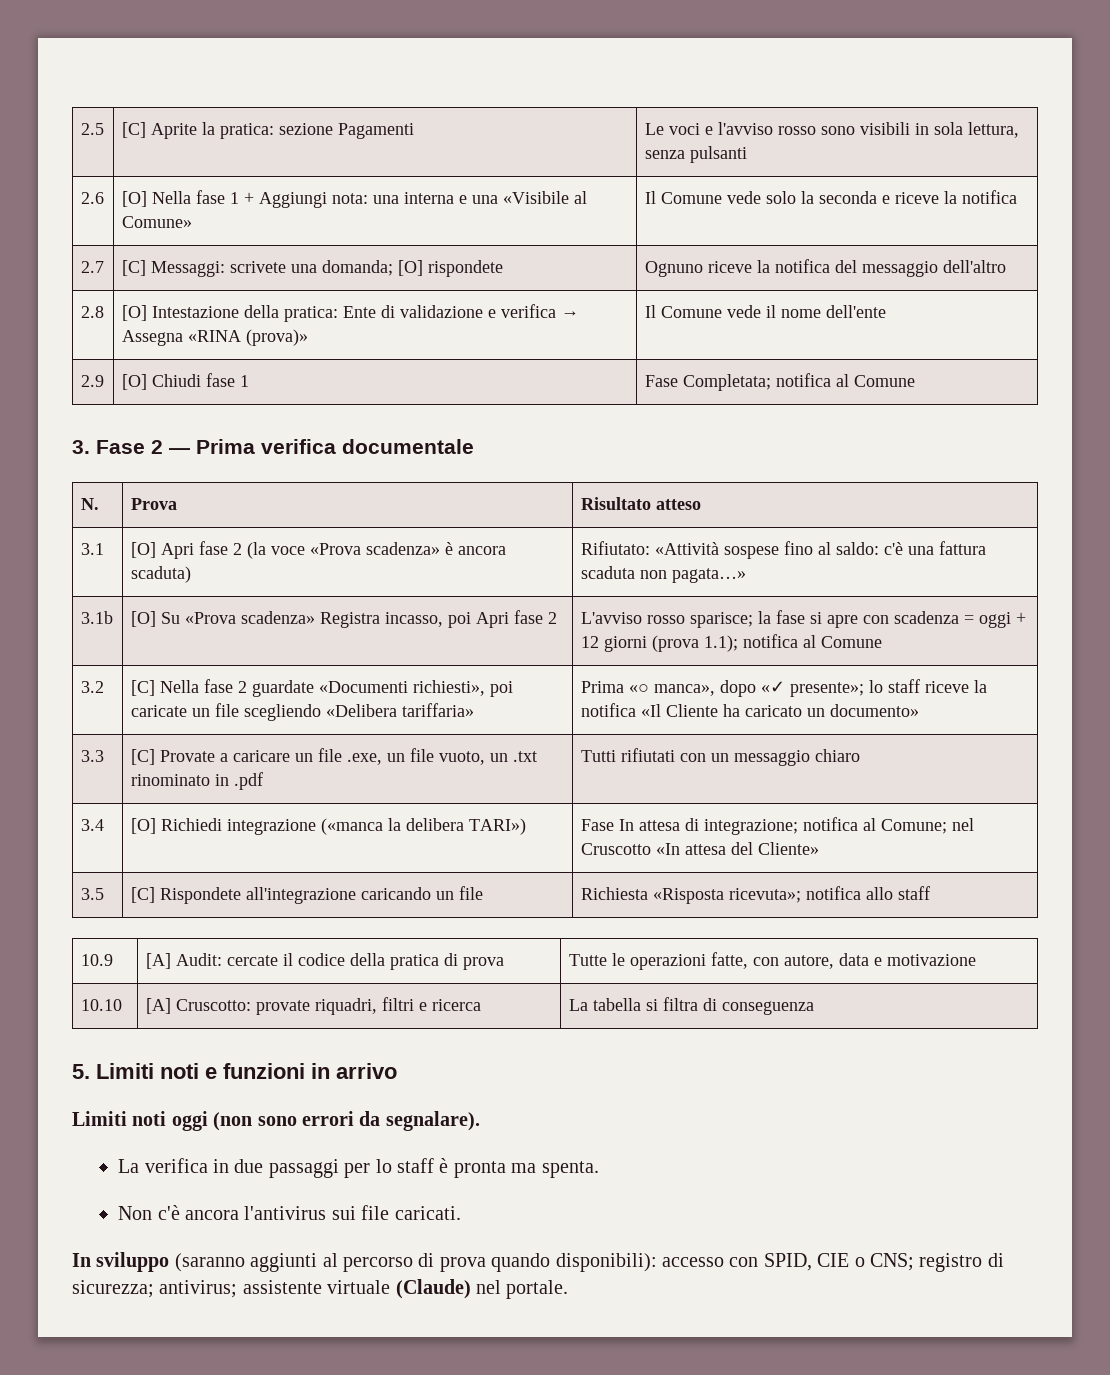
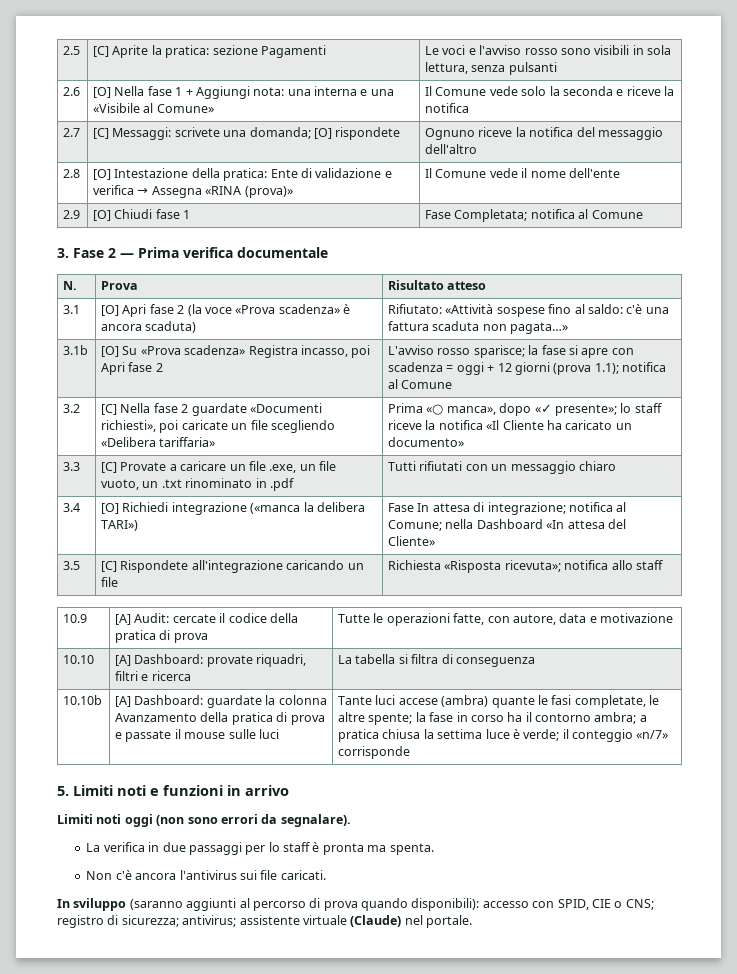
[951,818,974,831] [580,843,651,855] nel Cruscotto -> [445,519,543,529] nella Dashboard
[175,999,251,1011] Cruscotto: -> [134,654,204,664] Dashboard:
(814, 1008) none -> [63,695,103,705] [115,695,327,708] [115,712,325,725] [115,729,279,742] [338,695,660,708] [338,712,647,725] [338,729,669,742] [338,746,411,759] // 10.10b | [A] Dashboard: guardate la colonna Avanzamento della pratica di prova e passate il mouse sulle luci | Tante luci accese (ambra) quante le fasi completate, le altre spente; la fase in corso ha il contorno ambra; a pratica chiusa la settima luce è verde; il conteggio «n/7» corrisponde

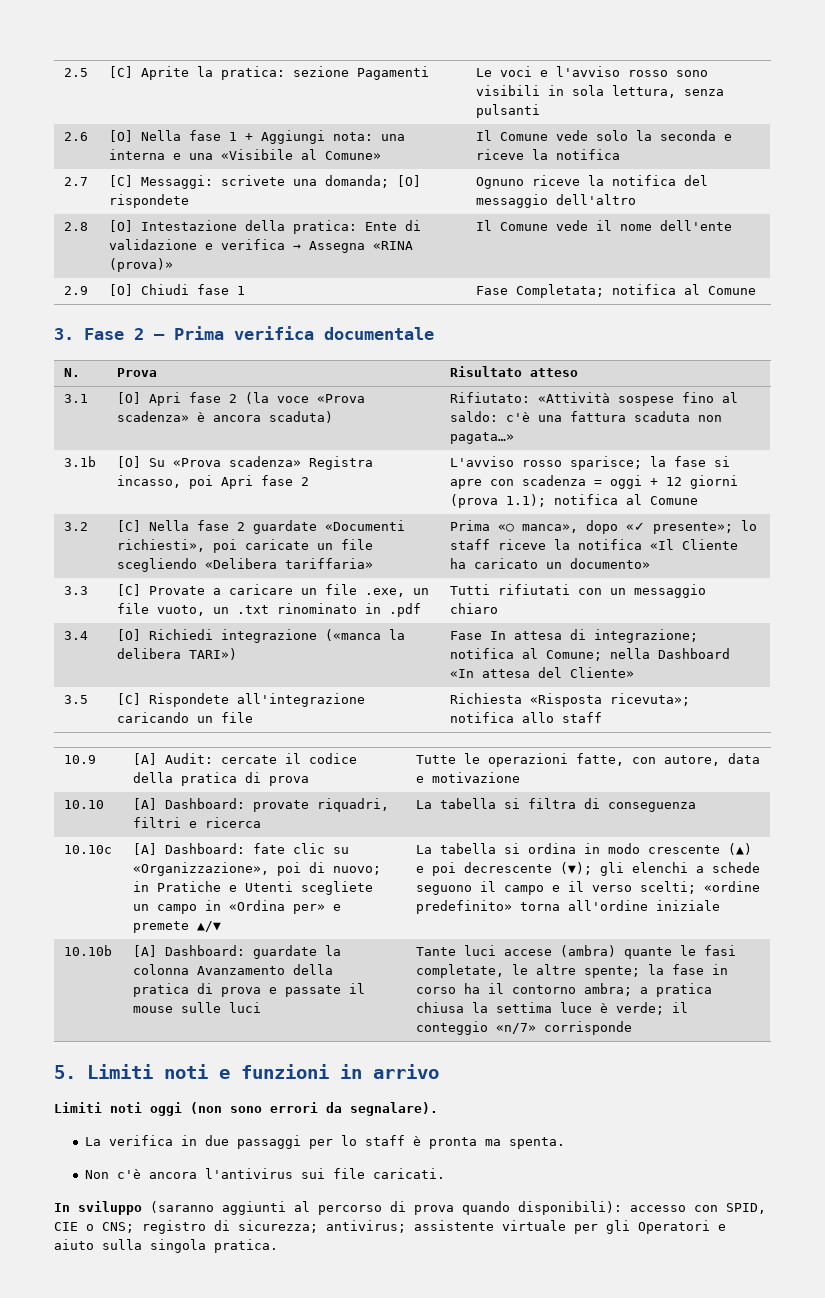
(535, 662) none -> [64,845,113,854] [133,843,350,855] [133,862,382,876] [133,881,374,895] [133,900,342,914] [133,921,222,933] [416,843,753,855] [416,862,761,876] [416,881,761,895] [416,900,721,914] // 10.10c | [A] Dashboard: fate clic su «Organizzazione», poi di nuovo; in Pratiche e Utenti scegliete un campo in «Ordina per» e premete ▲/▼ | La tabella si ordina in modo crescente (▲) e poi decrescente (▼); gli elenchi a schede seguono il campo e il verso scelti; «ordine predefinito» torna all'ordine iniziale
[350,915,472,928] (Claude) nel portale. -> [574,1220,726,1234] [54,1239,278,1253] per gli Operatori e aiuto sulla singola pratica.

